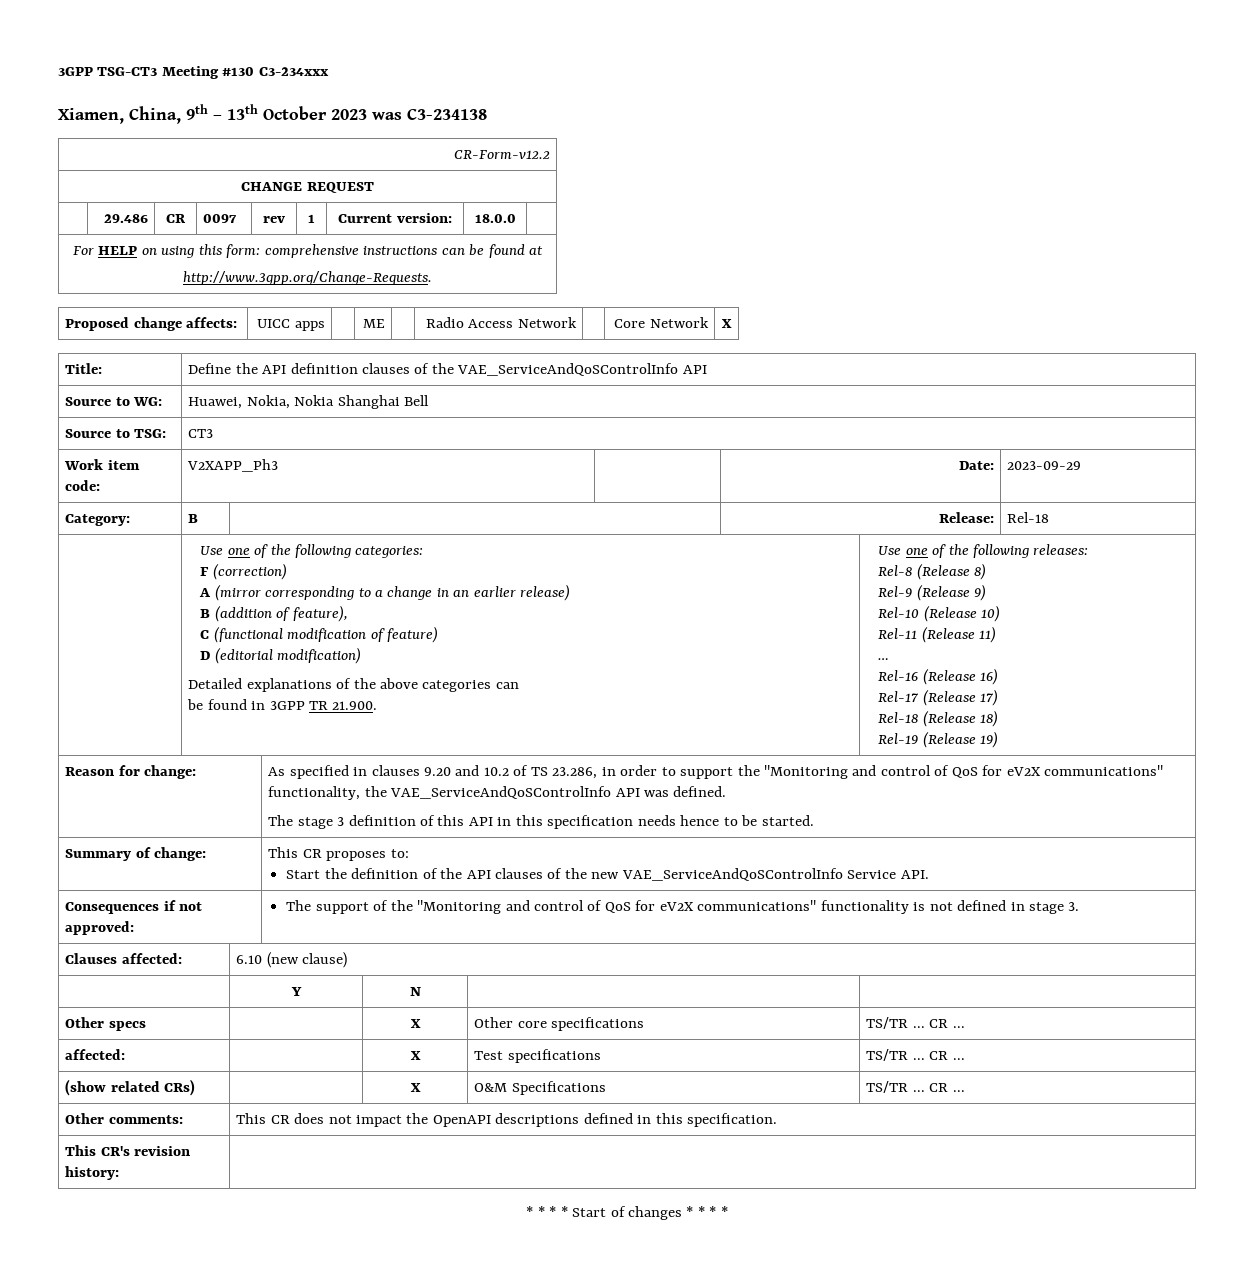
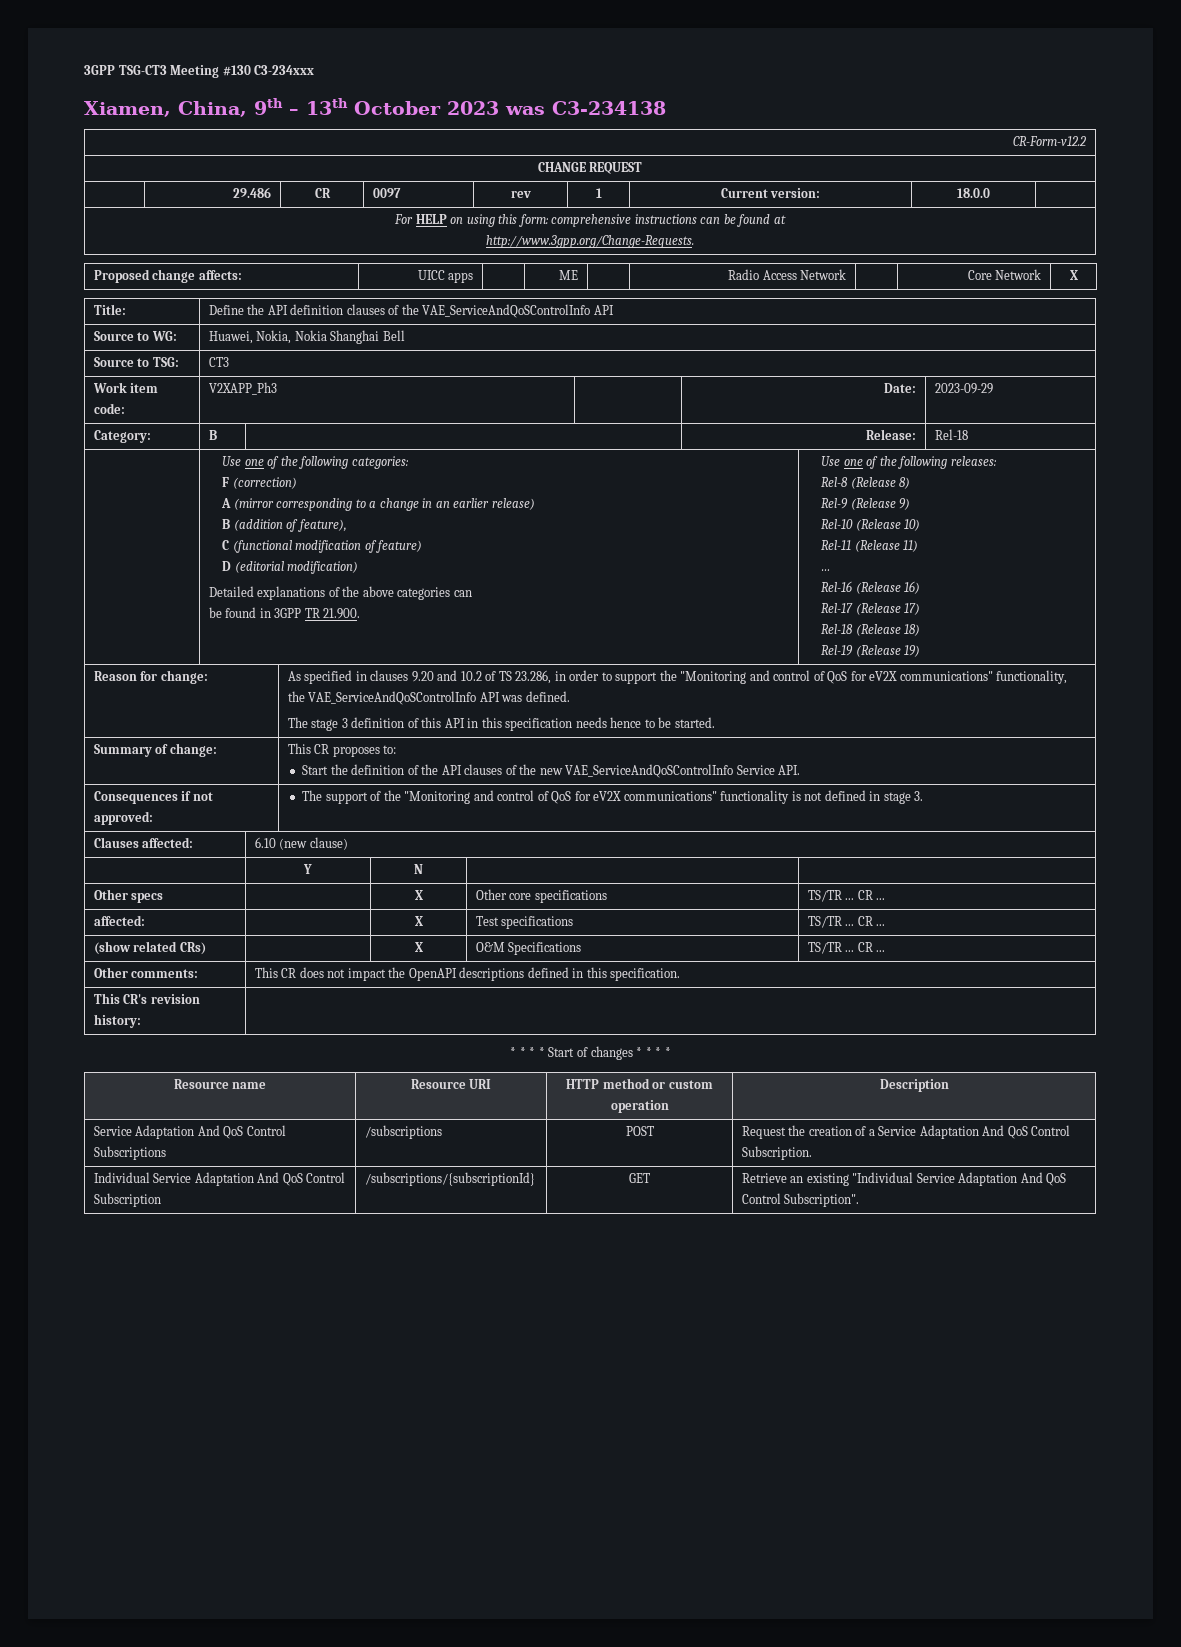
(728, 1211) none -> [173,1079,267,1089] [410,1079,492,1089] [566,1078,713,1089] [610,1100,669,1113] [879,1079,949,1092] [93,1125,286,1139] [93,1146,166,1160] [364,1125,442,1139] [625,1126,654,1136] [741,1125,1071,1139] [741,1146,812,1160] [93,1172,346,1186] [93,1193,161,1207] [364,1172,535,1186] [629,1173,650,1183] [741,1172,1067,1186] [741,1193,860,1207] // Resource name | Resource URI | HTTP method or custom operation | Description // Service Adaptation And QoS Control Subscriptions | /subscriptions | POST | Request the creation of a Service Adaptation And QoS Control Subscription. // Individual Service Adaptation And QoS Control Subscription | /subscriptions/{subscriptionId} | GET | Retrieve an existing "Individual Service Adaptation And QoS Control Subscription".

